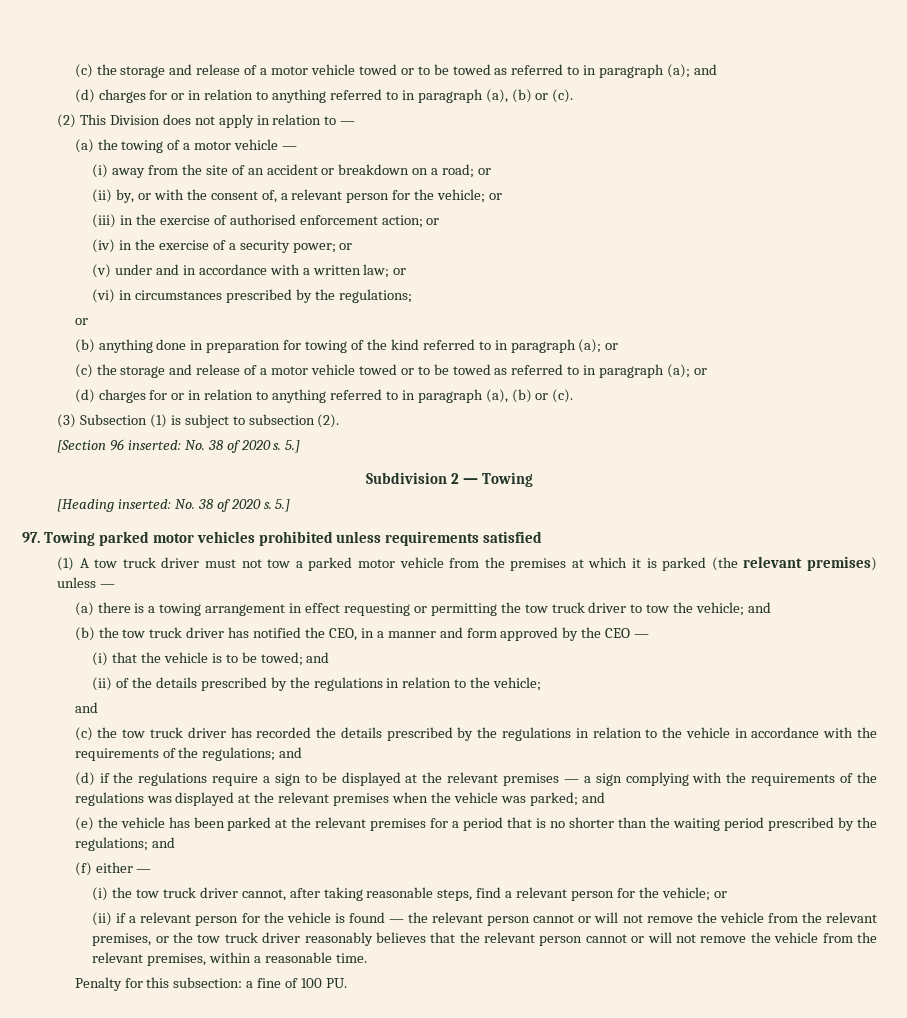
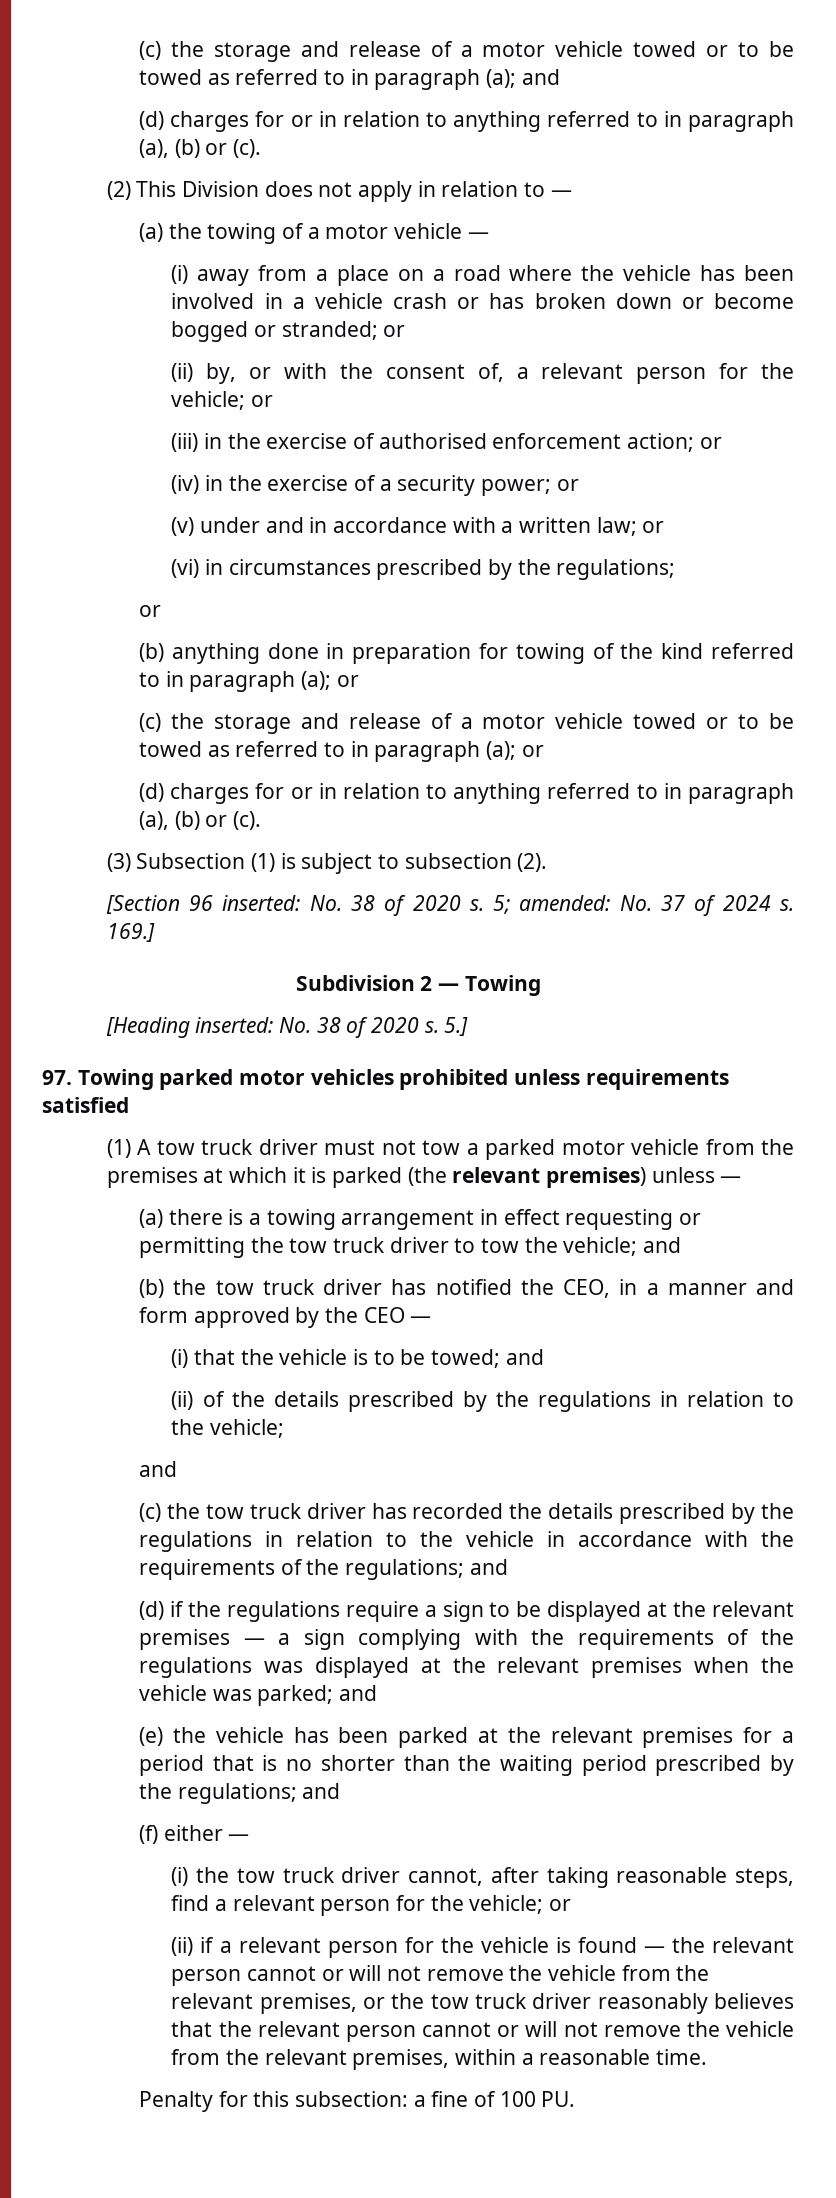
[181,164,475,178] the site of an accident or breakdown on a road; -> [316,265,795,286] [171,293,794,309] [171,321,378,342] a place on a road where the vehicle has been involved in a vehicle crash or has broken down or become bogged or stranded;
[285,440,301,453] 5.] -> [493,895,794,916] [106,923,155,942] 5; amended: No. 37 of 2024 s. 169.]

